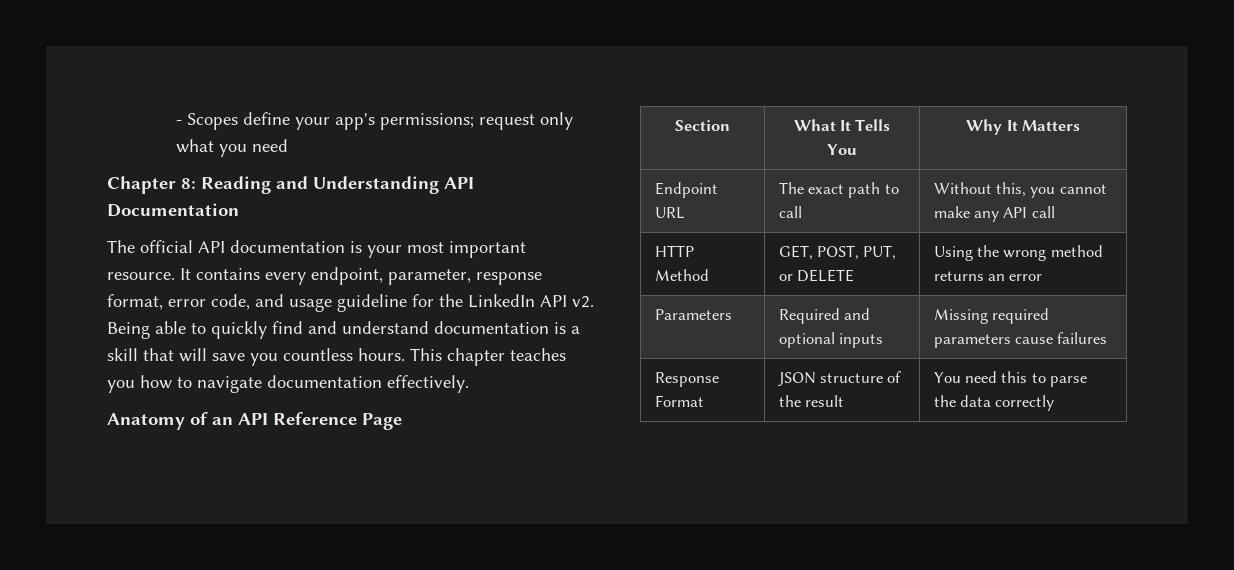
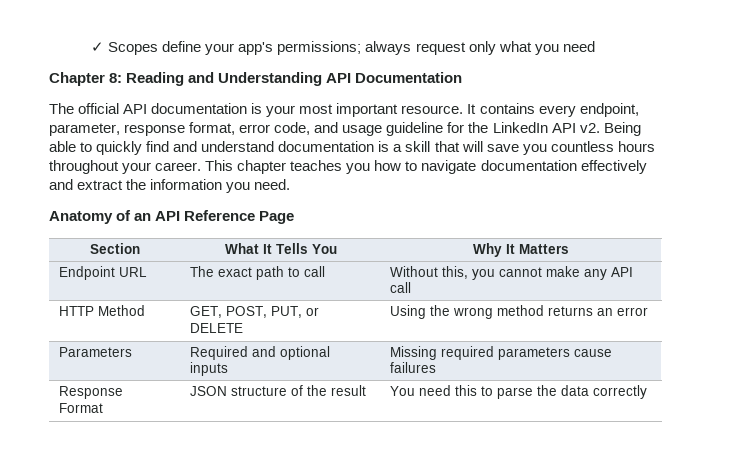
[176,120,183,125] - -> [91,42,105,52] ✓
(475, 121) none -> [365,41,412,55] always
[358,348,405,361] hours. -> [617,141,655,152] [49,160,202,174] hours throughout your career.
[387,375,469,393] effectively. -> [580,160,647,174] [49,179,291,193] effectively and extract the information you need.

